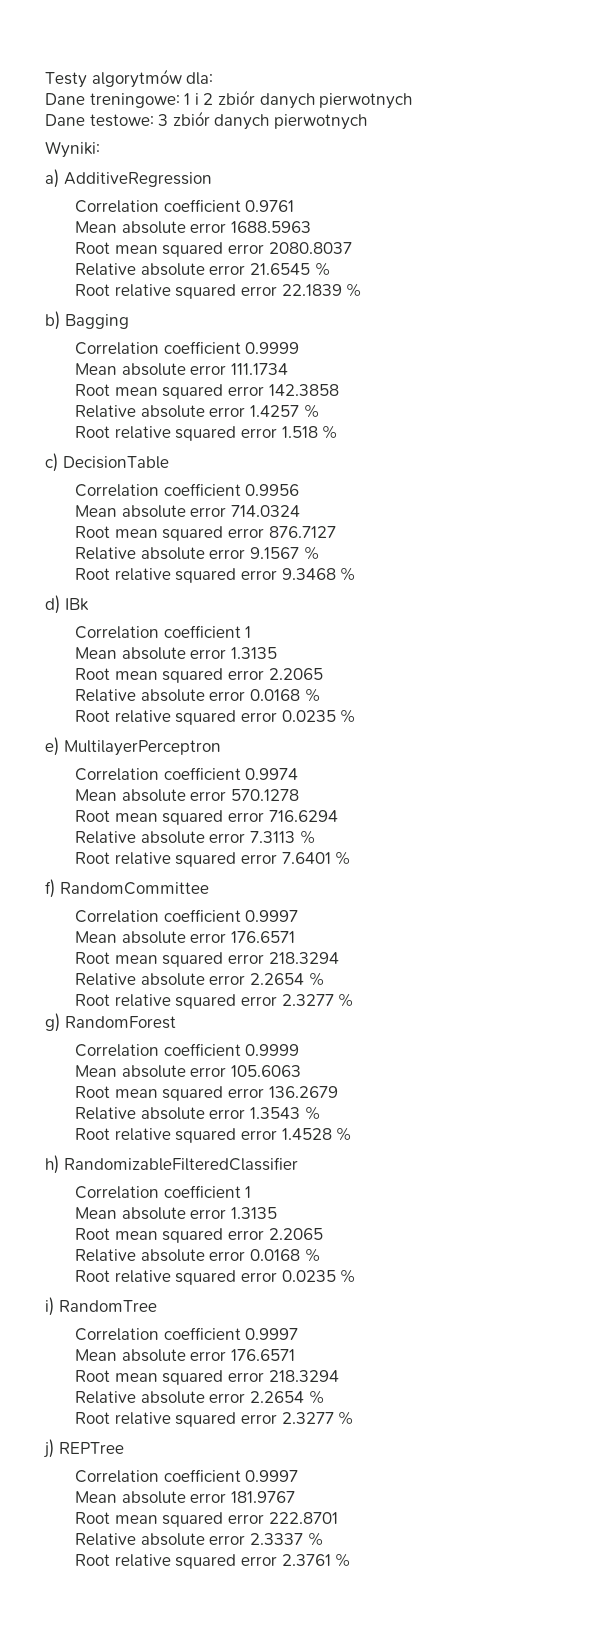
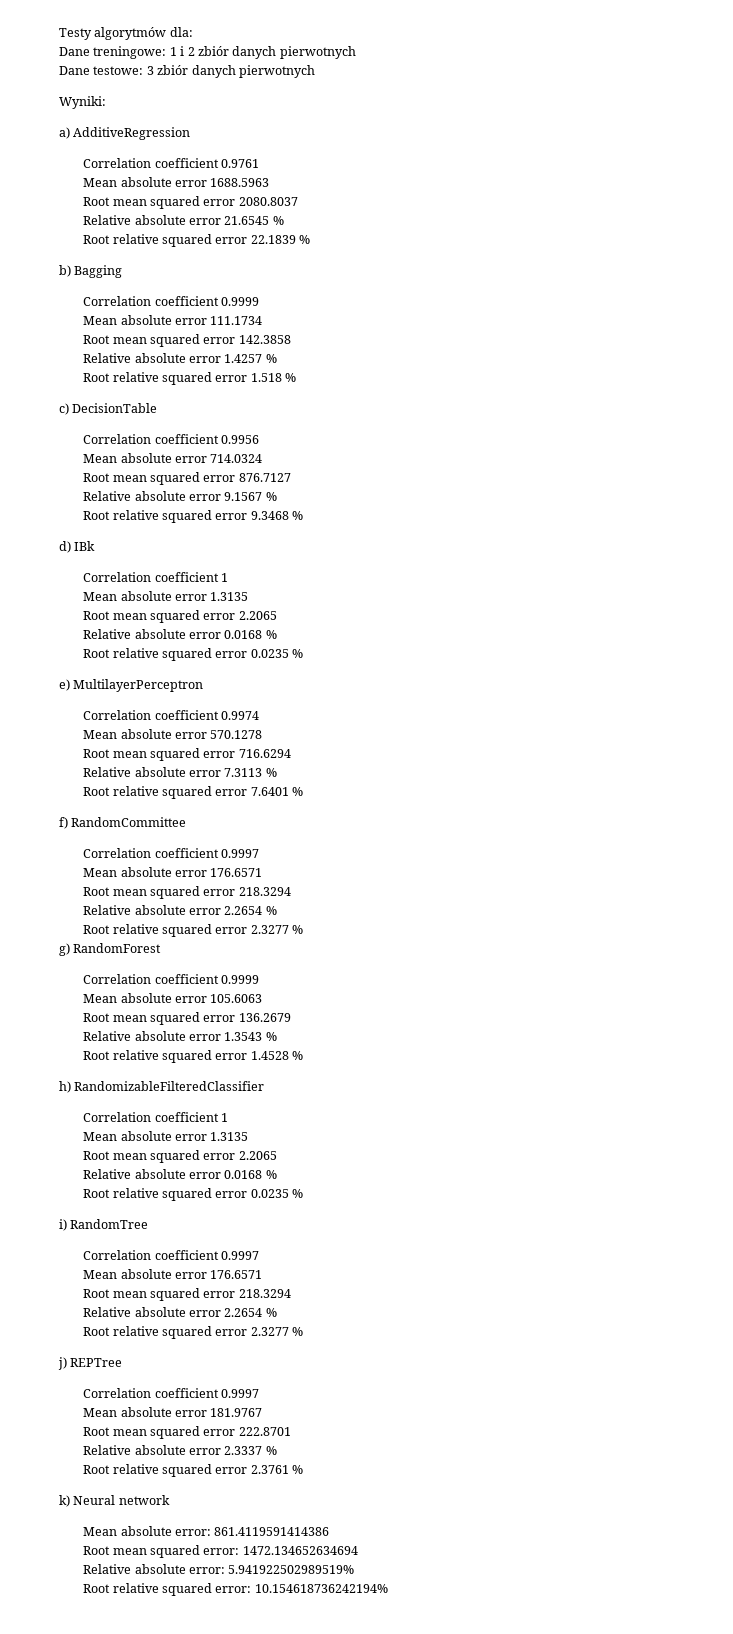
(352, 1560) none -> [59,1495,170,1507] [83,1526,330,1536] [83,1545,358,1558] [83,1564,355,1574] [83,1583,388,1596] // k) Neural network // Mean absolute error: 861.4119591414386 // Root mean squared error: 1472.134652634694 // Relative absolute error: 5.941922502989519% // Root relative squared error: 10.154618736242194%

